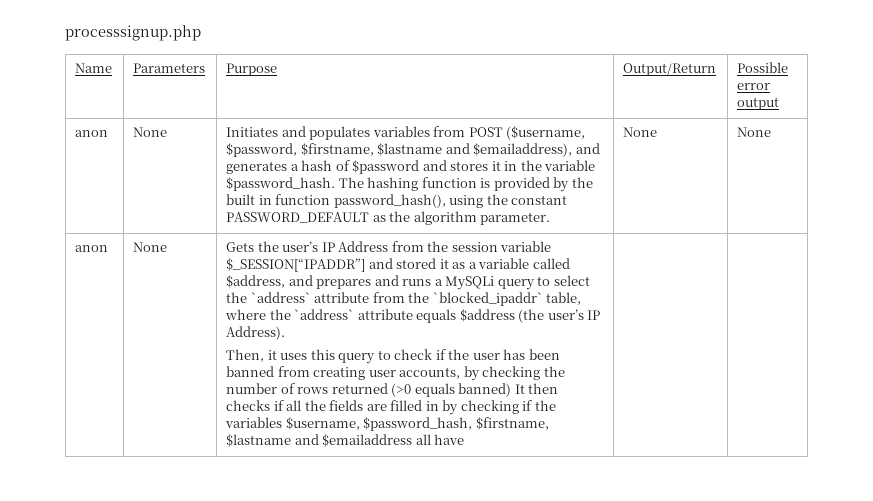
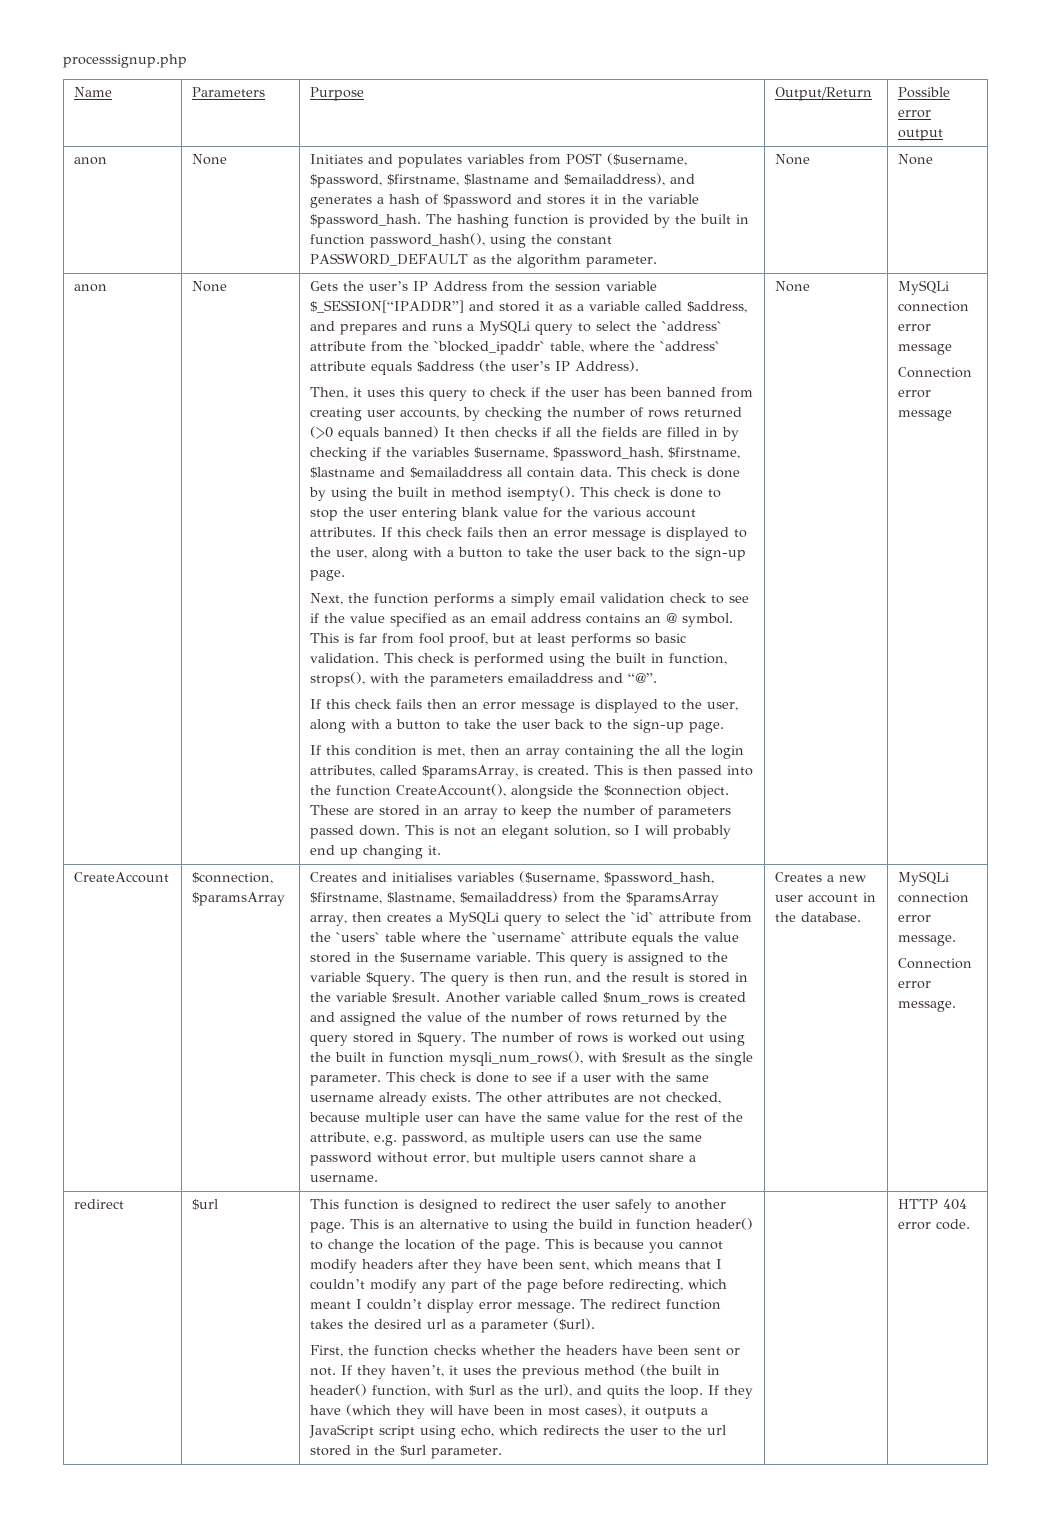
[434,434,465,445] have | | -> [527,467,741,478] [309,486,722,501] [310,507,697,521] [310,527,748,541] [310,547,747,561] [310,570,346,581] [310,593,750,607] [310,613,734,627] [310,633,687,647] [310,653,728,667] [310,672,658,687] [310,699,739,713] [310,719,725,733] [310,745,745,759] [310,765,754,779] [310,784,730,799] [310,805,732,819] [310,825,732,839] [310,845,442,859] [775,281,811,292] [898,280,950,295] [898,301,970,312] [898,324,932,332] [898,344,953,355] [898,367,973,378] [898,390,932,398] [898,410,953,421] [74,872,170,883] [192,872,274,884] [192,892,286,906] [310,871,715,886] [310,891,720,906] [310,911,753,926] [310,932,740,946] [310,952,729,966] [310,972,749,986] [310,992,747,1004] [310,1012,728,1026] [310,1032,746,1046] [310,1051,754,1066] [310,1072,710,1086] [310,1092,722,1106] [309,1112,744,1126] [310,1132,703,1146] [310,1152,697,1166] [310,1175,379,1182] [775,872,868,882] [775,892,877,903] [775,912,862,922] [898,871,950,886] [898,892,970,903] [898,915,932,923] [898,935,957,946] [898,958,973,969] [898,981,932,989] [898,1001,957,1012] [74,1199,125,1209] [192,1199,219,1210] [310,1199,727,1213] [310,1218,754,1233] [310,1239,724,1253] [310,1259,723,1273] [310,1279,728,1293] [310,1299,722,1313] [310,1318,596,1333] [310,1345,741,1357] [310,1364,721,1379] [310,1384,754,1399] [310,1404,709,1419] [309,1424,727,1439] [310,1445,503,1459] [898,1199,968,1210] [898,1219,971,1230] contain data. This check is done by using the built in method isempty(). This check is done to stop the user entering blank value for the various account attributes. If this check fails then an error message is displayed to the user, along with a button to take the user back to the sign-up page. // Next, the function performs a simply email validation check to see if the value specified as an email address contains an @ symbol. This is far from fool proof, but at least performs so basic validation. This check is performed using the built in function, strops(), with the parameters emailaddress and “@”. // If this check fails then an error message is displayed to the user, along with a button to take the user back to the sign-up page. // If this condition is met, then an array containing the all the login attributes, called $paramsArray, is created. This is then passed into the function CreateAccount(), alongside the $connection object. These are stored in an array to keep the number of parameters passed down. This is not an elegant solution, so I will probably end up changing it. | None | MySQLi connection error message // Connection error message // CreateAccount | $connection, $paramsArray | Creates and initialises variables ($username, $password_hash, $firstname, $lastname, $emailaddress) from the $paramsArray array, then creates a MySQLi query to select the `id` attribute from the `users` table where the `username` attribute equals the value stored in the $username variable. This query is assigned to the variable $query. The query is then run, and the result is stored in the variable $result. Another variable called $num_rows is created and assigned the value of the number of rows returned by the query stored in $query. The number of rows is worked out using the built in function mysqli_num_rows(), with $result as the single parameter. This check is done to see if a user with the same username already exists. The other attributes are not checked, because multiple user can have the same value for the rest of the attribute, e.g. password, as multiple users can use the same password without error, but multiple users cannot share a username. | Creates a new user account in the database. | MySQLi connection error message. // Connection error message. // redirect | $url | This function is designed to redirect the user safely to another page. This is an alternative to using the build in function header() to change the location of the page. This is because you cannot modify headers after they have been sent, which means that I couldn’t modify any part of the page before redirecting, which meant I couldn’t display error message. The redirect function takes the desired url as a parameter ($url). // First, the function checks whether the headers have been sent or not. If they haven’t, it uses the previous method (the built in header() function, with $url as the url), and quits the loop. If they have (which they will have been in most cases), it outputs a JavaScript script using echo, which redirects the user to the url stored in the $url parameter. | | HTTP 404 error code.

